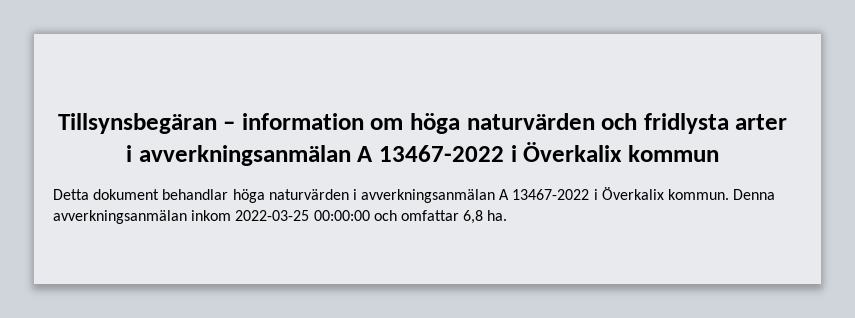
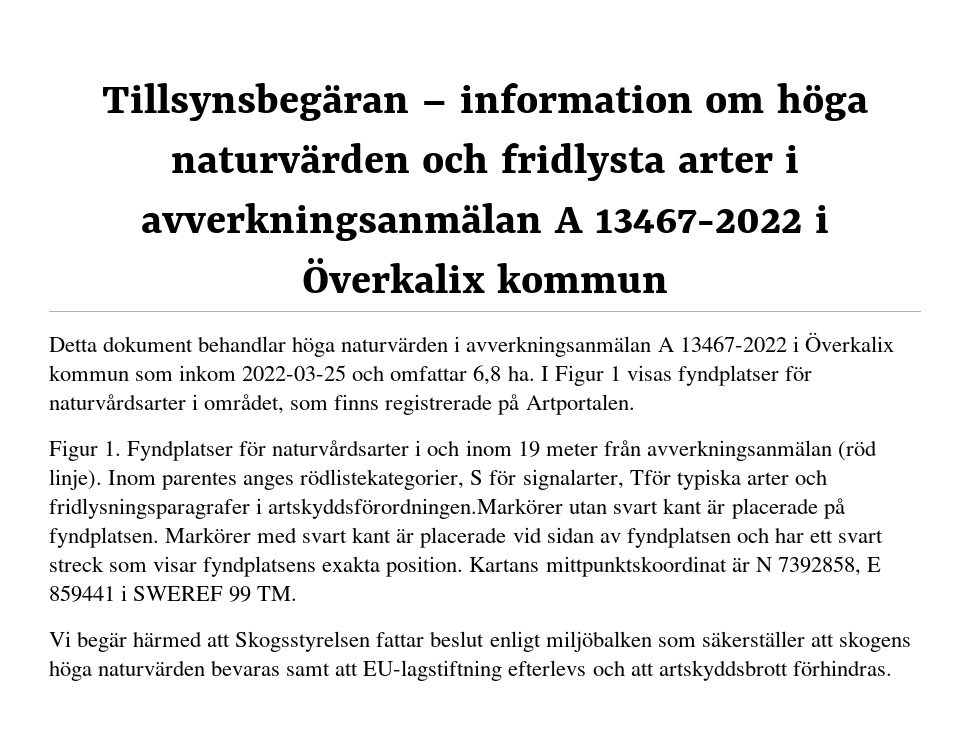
[668,189,776,200] [53,210,187,224] kommun. Denna avverkningsanmälan -> [49,365,174,381] kommun som
[313,210,370,221] 00:00:00 -> (347, 373) none
(508, 215) none -> [540,365,812,386] [49,394,635,415] [49,440,877,461] [49,469,827,490] [49,498,845,519] [49,527,884,548] [49,556,881,577] [49,585,298,602] [49,631,911,652] [49,660,892,681] I Figur 1 visas fyndplatser för naturvårdsarter i området, som finns registrerade på Artportalen. // Figur 1. Fyndplatser för naturvårdsarter i och inom 19 meter från avverkningsanmälan (röd linje). Inom parentes anges rödlistekategorier, S för signalarter, Tför typiska arter och fridlysningsparagrafer i artskyddsförordningen.Markörer utan svart kant är placerade på fyndplatsen. Markörer med svart kant är placerade vid sidan av fyndplatsen och har ett svart streck som visar fyndplatsens exakta position. Kartans mittpunktskoordinat är N 7392858, E 859441 i SWEREF 99 TM. // Vi begär härmed att Skogsstyrelsen fattar beslut enligt miljöbalken som säkerställer att skogens höga naturvärden bevaras samt att EU-lagstiftning efterlevs och att artskyddsbrott förhindras.

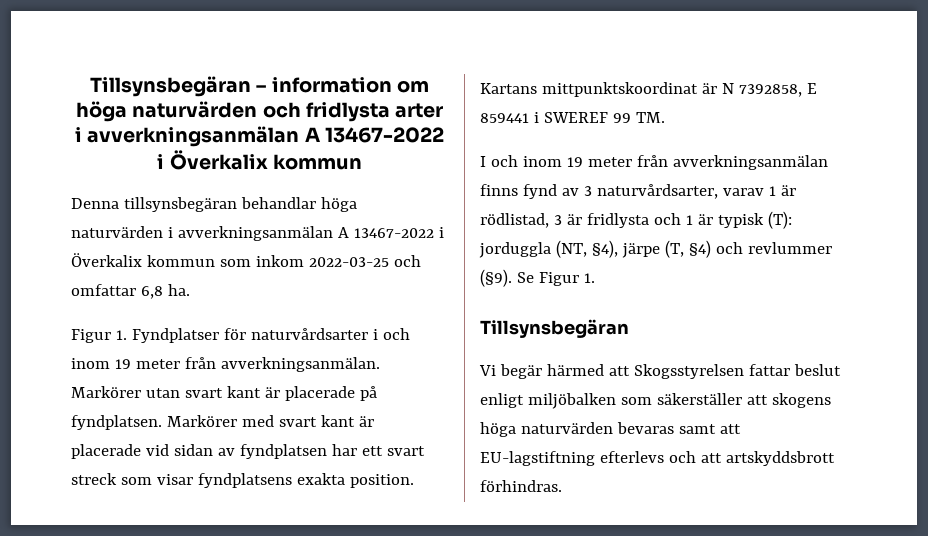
[49,336,194,352] Detta dokument -> [71,197,237,212] Denna tillsynsbegäran
[540,365,812,386] [49,394,635,415] I Figur 1 visas fyndplatser för naturvårdsarter i området, som finns registrerade på Artportalen. -> (190, 290) none
[646,440,877,461] [49,469,827,490] [49,498,564,519] avverkningsanmälan (röd linje). Inom parentes anges rödlistekategorier, S för signalarter, Tför typiska arter och fridlysningsparagrafer i artskyddsförordningen.Markörer -> [220,357,380,372] [71,386,141,398] avverkningsanmälan. Markörer
[736,527,769,543] och -> (327, 451) none
(298, 593) none -> [480,155,828,170] [480,184,796,199] [480,211,792,229] [479,240,832,258] [480,269,595,287] [480,319,629,338] // I och inom 19 meter från avverkningsanmälan finns fynd av 3 naturvårdsarter, varav 1 är rödlistad, 3 är fridlysta och 1 är typisk (T): jorduggla (NT, §4), järpe (T, §4) och revlummer (§9). Se Figur 1. // Tillsynsbegäran

